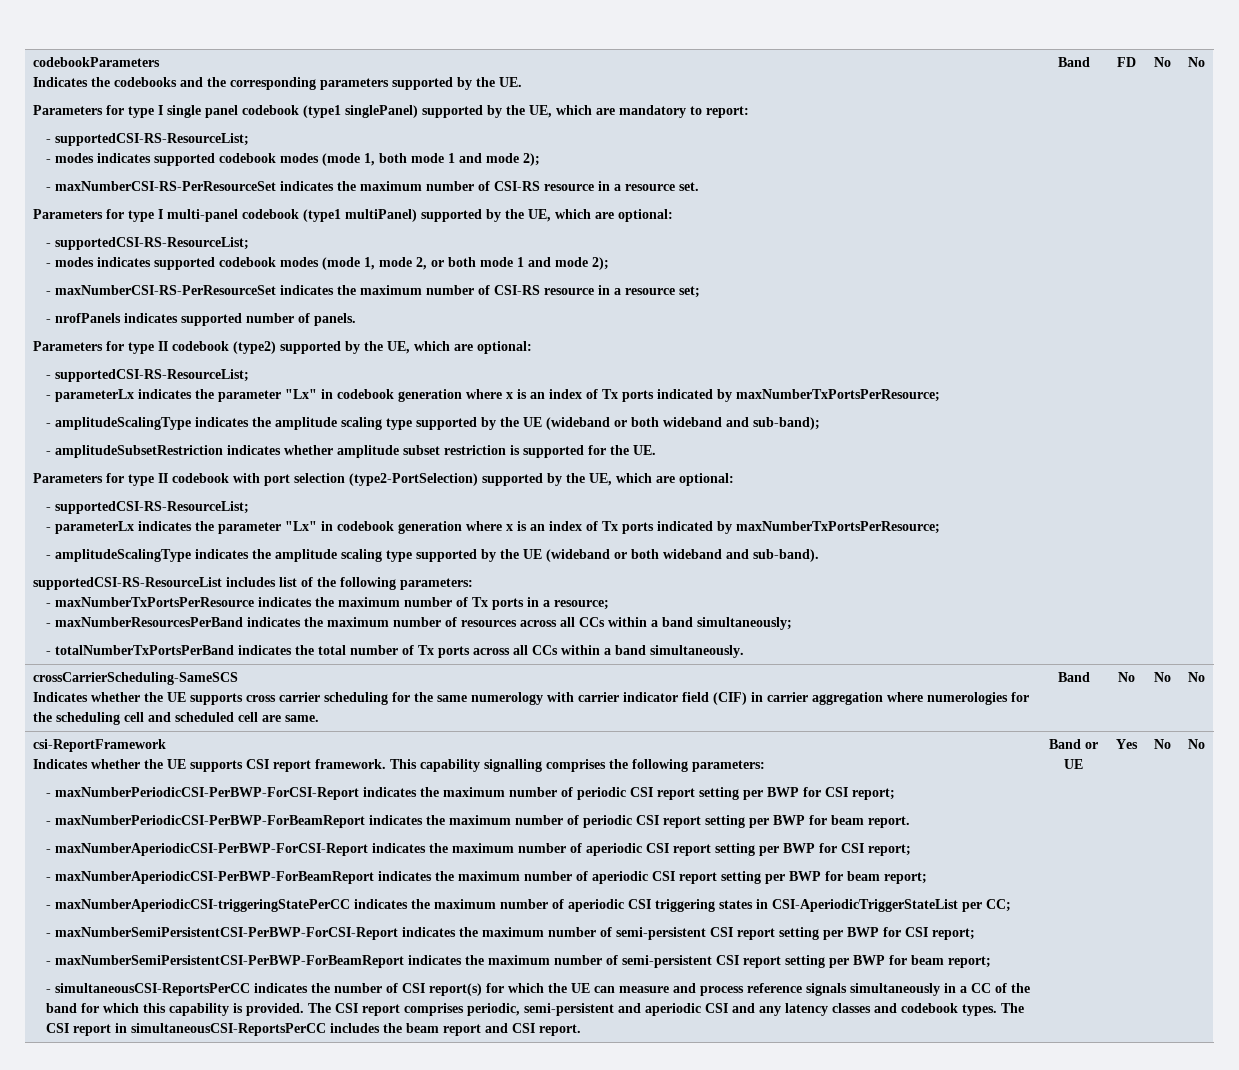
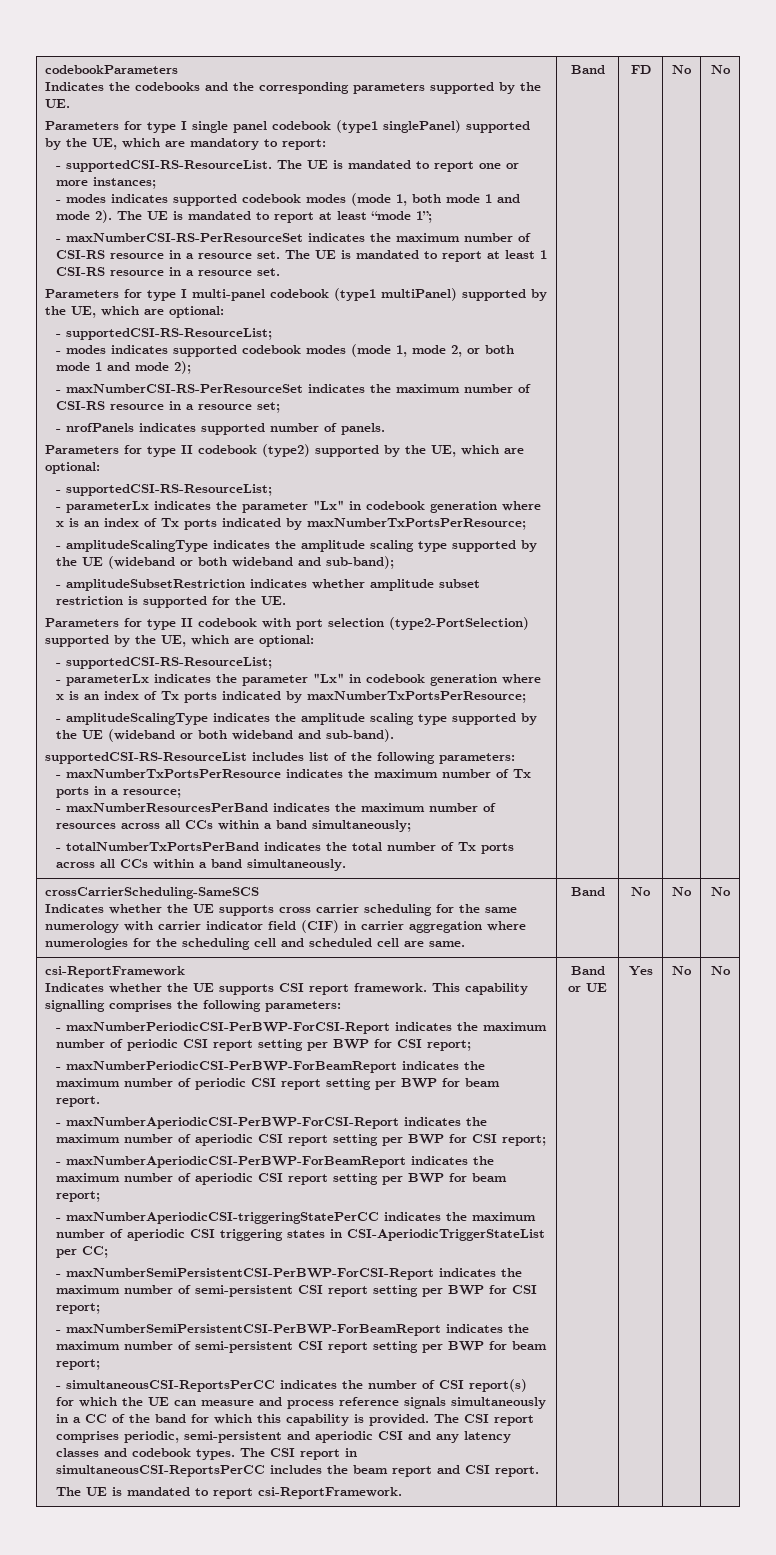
[55,133,250,146] supportedCSI-RS-ResourceList; -> [66,160,520,172] [56,177,157,189] supportedCSI-RS-ResourceList. The UE is mandated to report one or more instances;
[523,153,541,166] 2); -> [95,210,433,223] 2). The UE is mandated to report at least “mode 1”;
(700, 186) none -> [285,250,548,262] [56,267,281,276] The UE is mandated to report at least 1 CSI-RS resource in a resource set.
(582, 1030) none -> [56,1487,403,1499] // The UE is mandated to report csi-ReportFramework.

